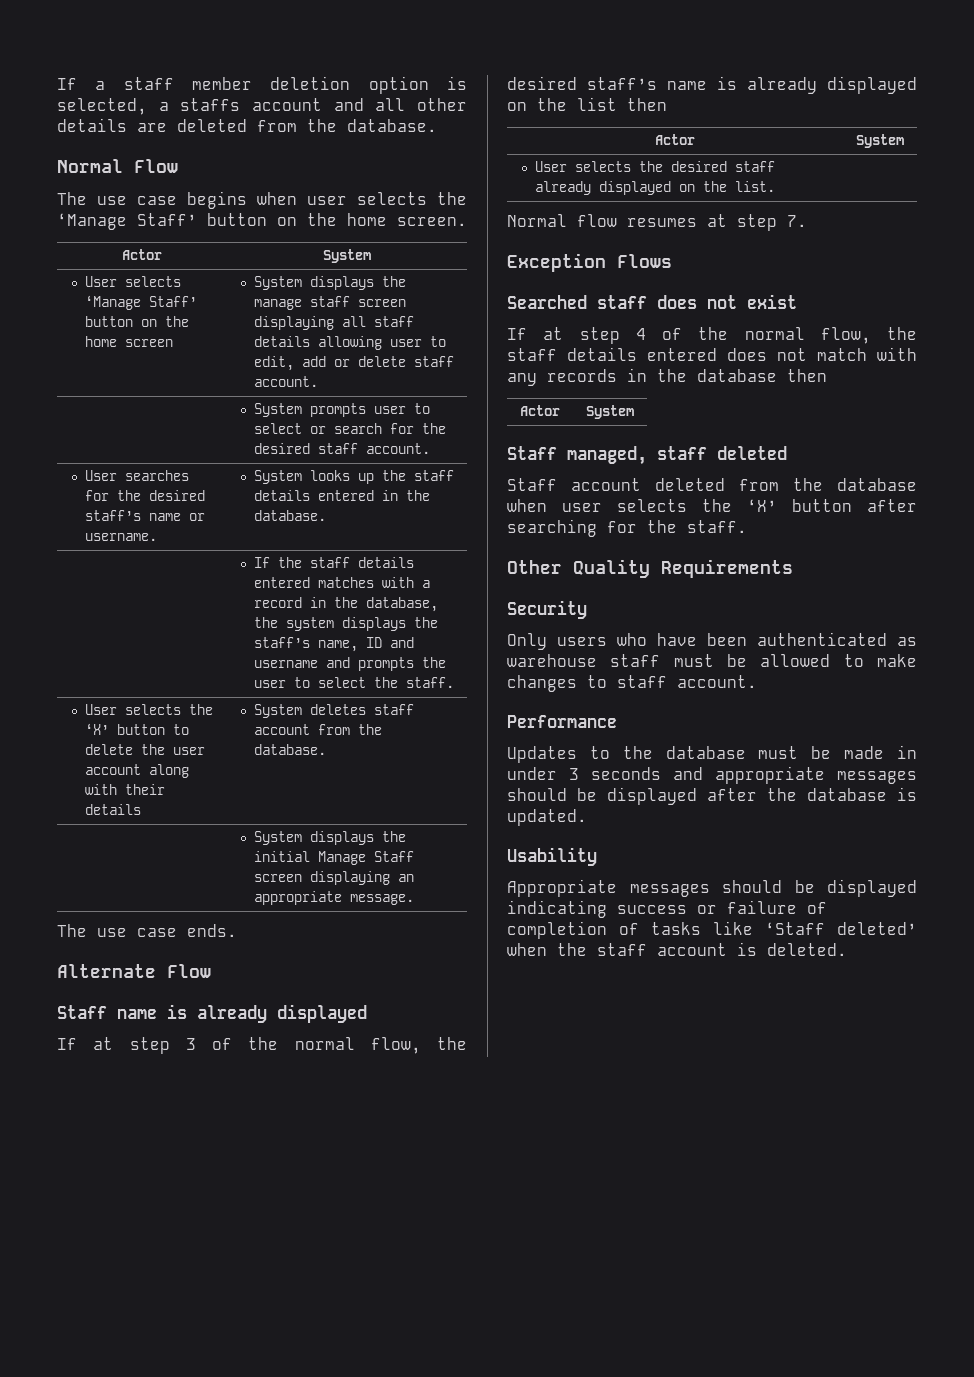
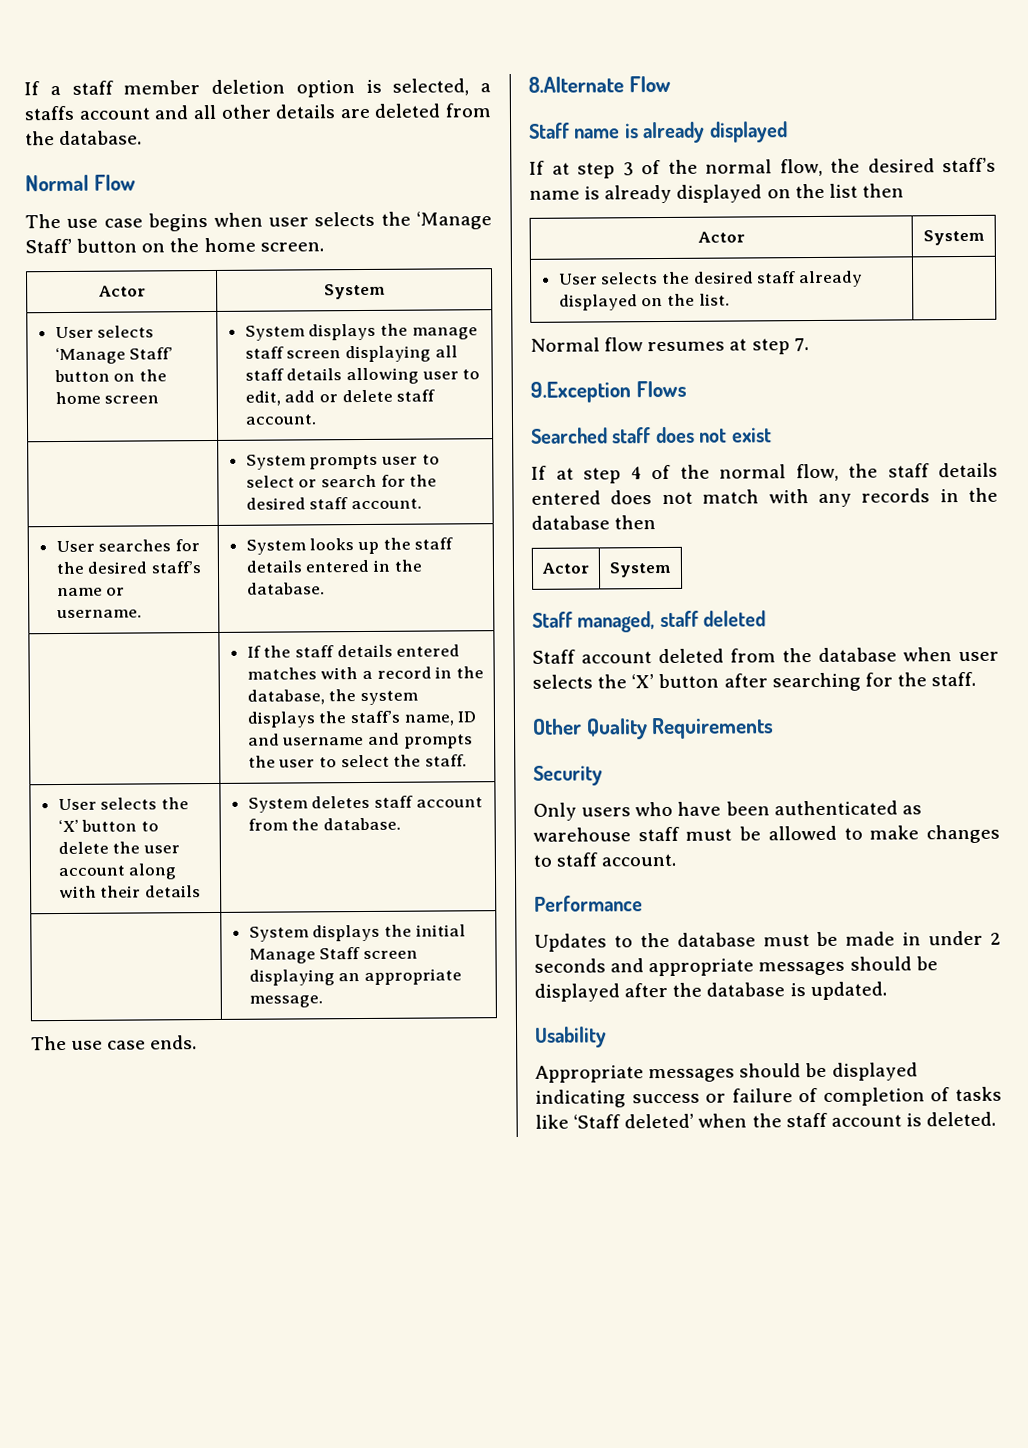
[57,964,156,978] Alternate -> [528,76,624,93] 8.Alternate
[507,253,606,272] Exception -> [530,381,631,403] 9.Exception
[569,768,579,780] 3 -> [990,932,1002,945] 2

